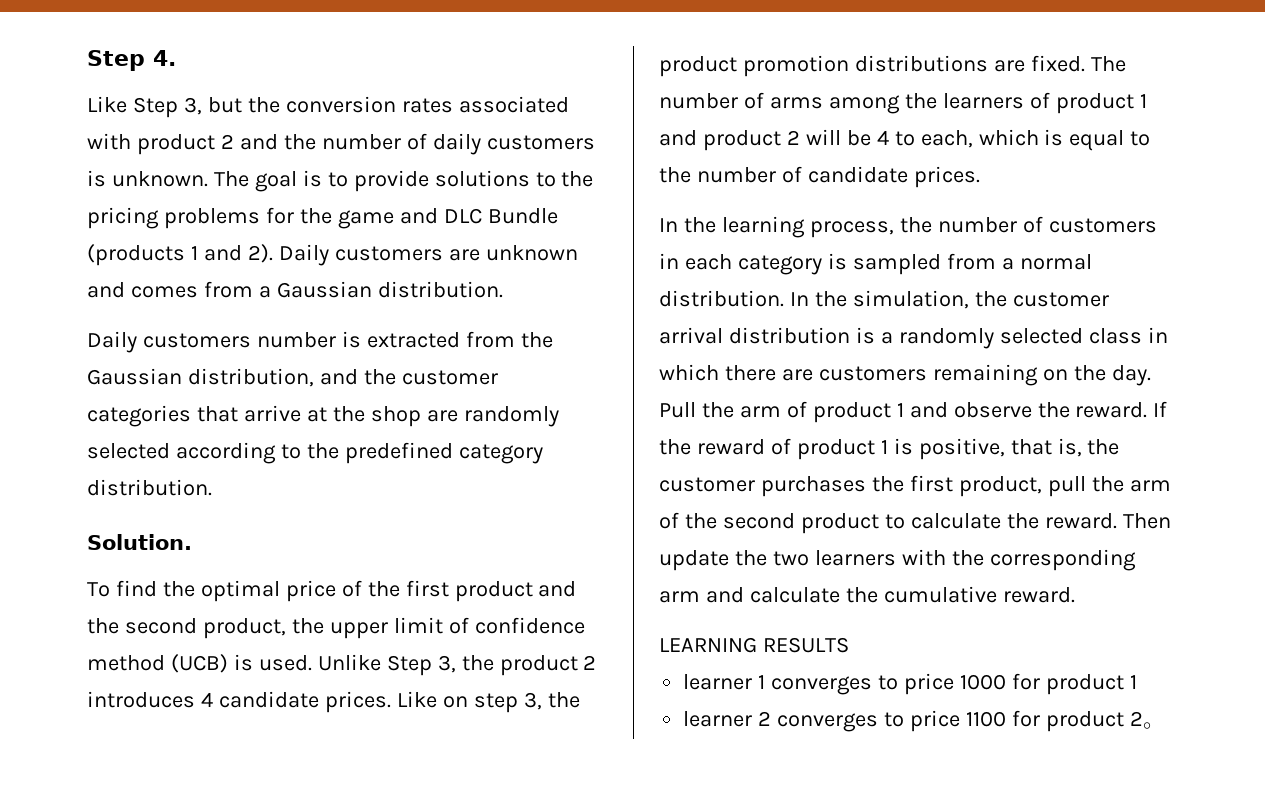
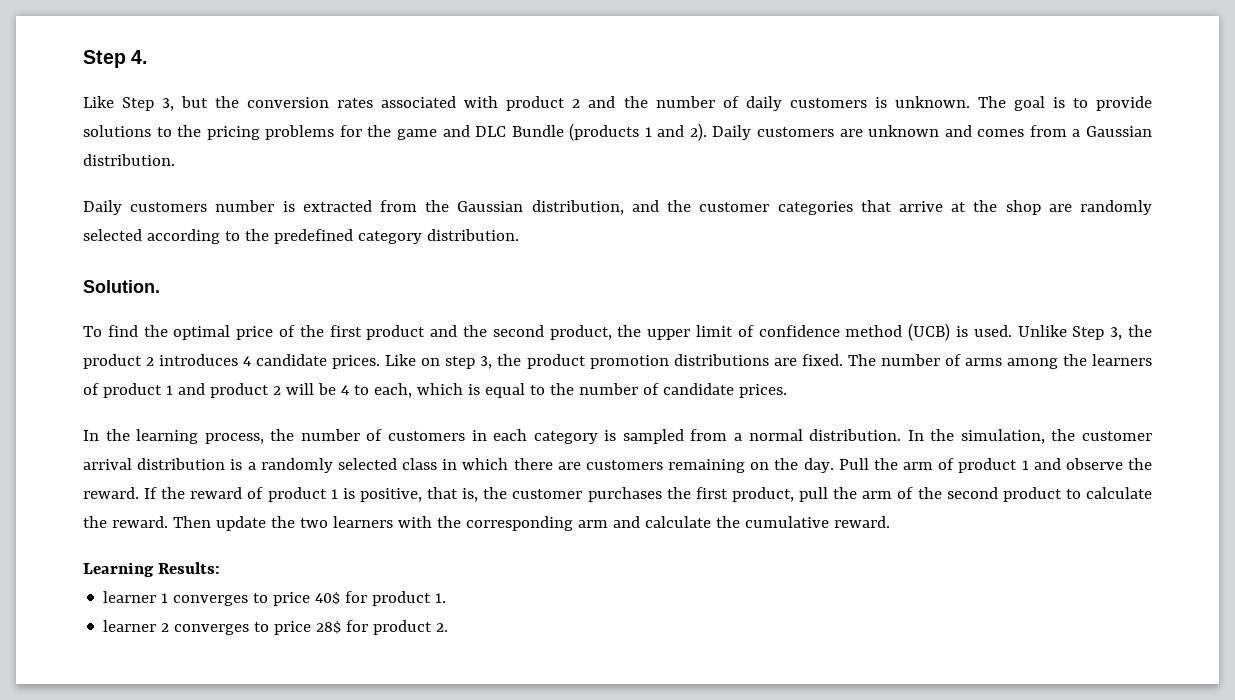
[659,637,849,653] LEARNING RESULTS -> [83,562,220,577] Learning Results:
[959,673,1137,695] 1000 for product 1 -> [315,591,447,606] 40$ for product 1.
[965,710,1165,732] 1100 for product 2。 -> [316,620,449,635] 28$ for product 2.

